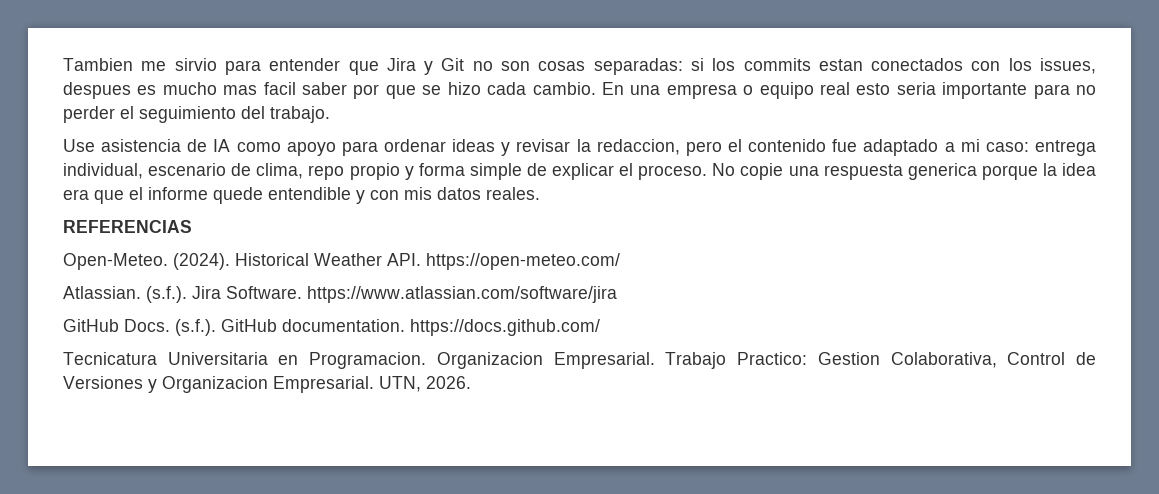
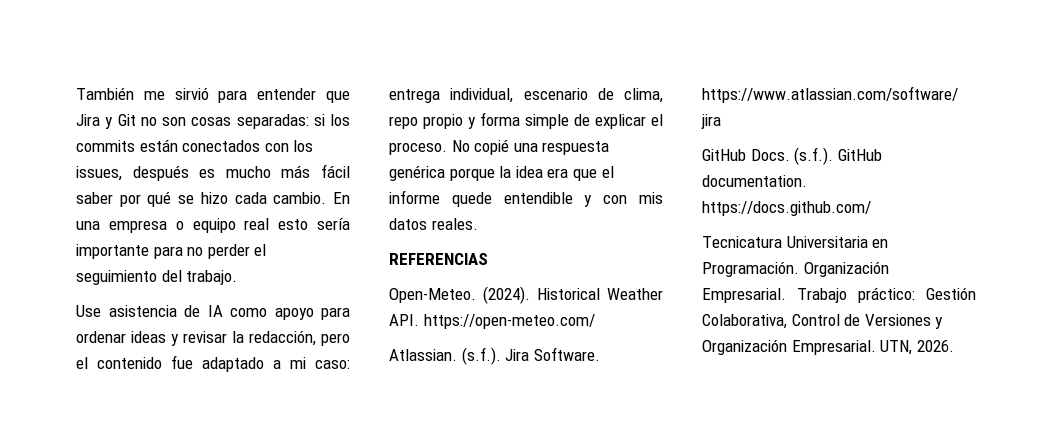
[63,58,217,71] Tambien me sirvio -> [76,87,209,100] También me sirvió
[818,59,863,71] estan -> [139,139,178,152] están
[63,82,131,99] despues -> [132,165,189,181] después
[223,82,296,95] mas facil -> [281,164,350,178] más fácil
[385,85,416,99] que -> [147,191,172,207] qué
[896,82,936,95] seria -> [316,218,350,230] sería
[596,139,680,155] redaccion, -> [249,330,316,346] redacción,
[740,163,784,180] copie -> [474,139,510,155] copié
[907,163,977,180] generica -> [389,165,445,181] genérica
[309,352,880,369] Programacion. Organizacion Empresarial. Trabajo Practico: Gestion -> [702,261,889,277] [702,287,976,303] Programación. Organización Empresarial. Trabajo práctico: Gestión
[162,376,268,393] Organizacion -> [702,339,787,355] Organización

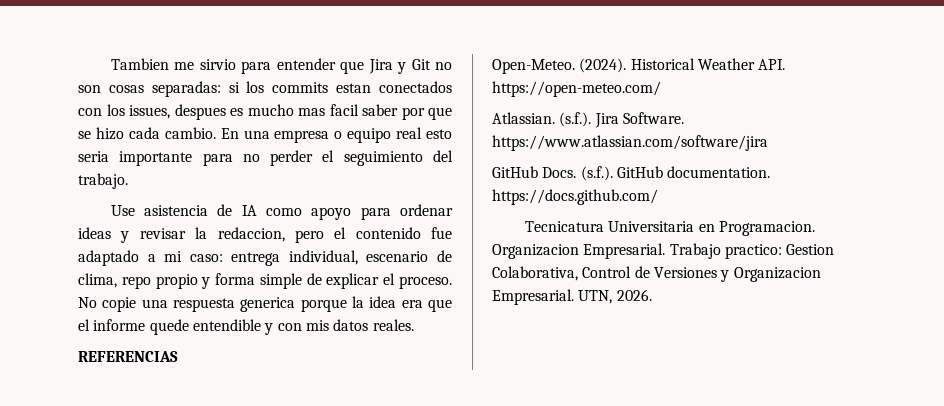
[76,87,209,100] También me sirvió -> [110,58,236,70] Tambien me sirvio
[139,139,178,152] están -> [336,83,372,93] estan
[132,165,189,181] después -> [174,104,226,120] despues
[281,164,350,178] más fácil -> [298,104,359,116] mas facil
[147,191,172,207] qué -> [428,107,452,120] que
[316,218,350,230] sería -> [78,151,109,162] seria
[249,330,316,346] redacción, -> [217,227,285,242] redaccion,
[474,139,510,155] copié -> [102,297,137,312] copie
[389,165,445,181] genérica -> [240,297,296,312] generica
[702,261,889,277] [702,287,976,303] Programación. Organización Empresarial. Trabajo práctico: Gestión -> [718,221,815,236] [492,243,835,259] Programacion. Organizacion Empresarial. Trabajo practico: Gestion
[702,339,787,355] Organización -> [733,267,821,282] Organizacion

